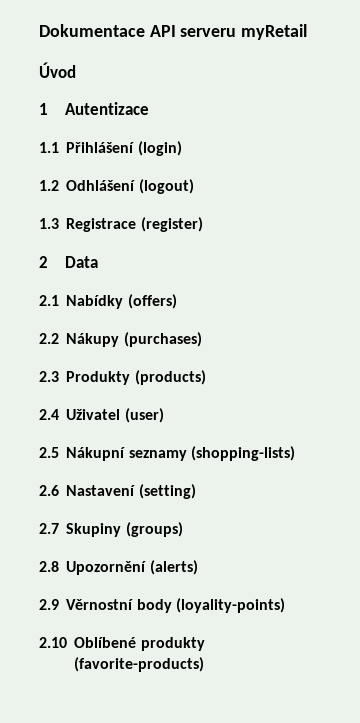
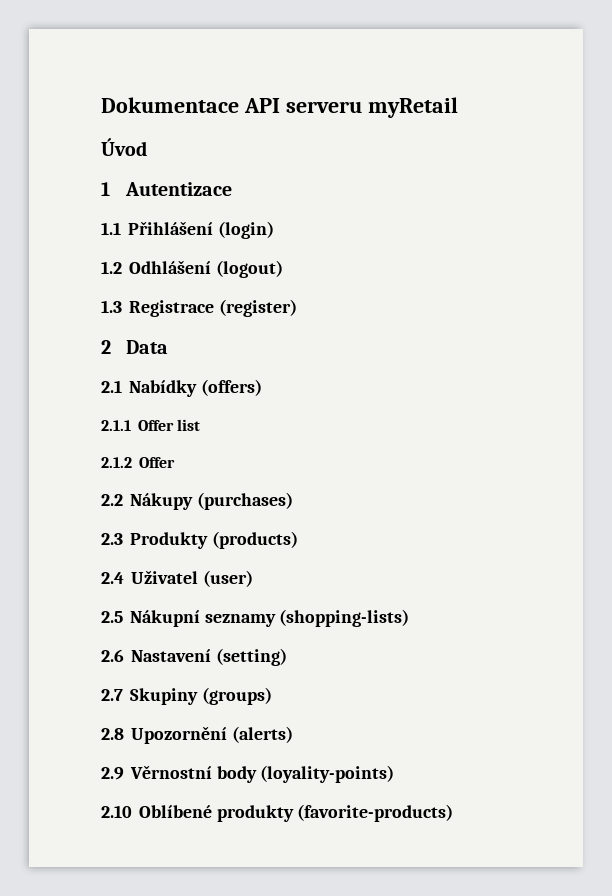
(177, 301) none -> [101,419,201,431] [101,457,175,468] // 2.1.1 Offer list // 2.1.2 Offer

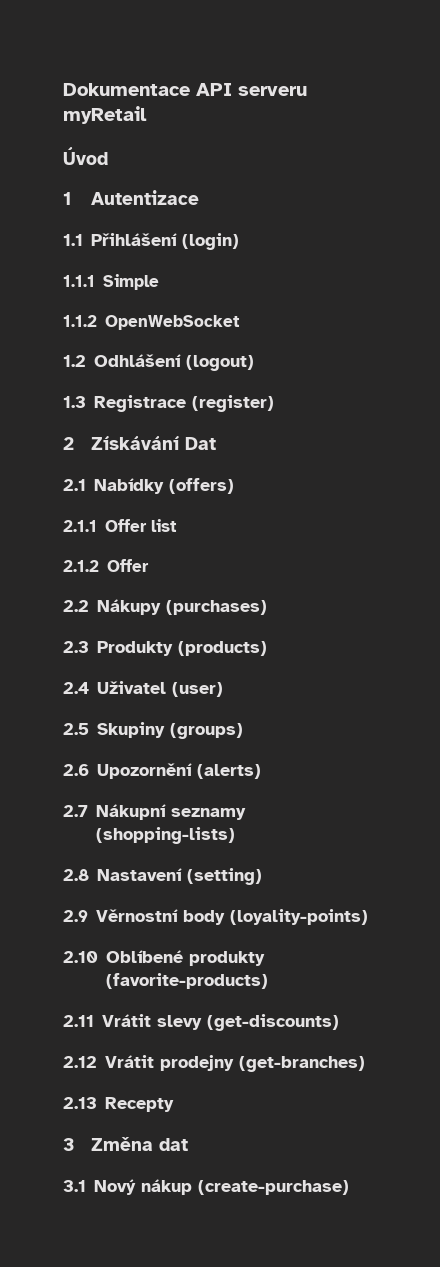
(274, 230) none -> [63,274,159,290] [63,315,240,330] // 1.1.1 Simple // 1.1.2 OpenWebSocket
[126,340,169,354] Data -> [90,436,216,450] Získávání Dat
(123, 617) none -> [97,722,243,739] [63,763,261,779] [63,805,88,817] Skupiny (groups) // 2.6 Upozornění (alerts) // 2.7
[101,649,124,662] 2.6 -> [63,869,89,881] 2.8
[101,687,272,705] [101,726,293,744] // 2.7 Skupiny (groups) // 2.8 Upozornění (alerts) -> (262, 876) none
(454, 813) none -> [63,1014,339,1031] [63,1055,365,1072] [63,1097,174,1112] [63,1137,188,1151] [63,1179,349,1195] // 2.11 Vrátit slevy (get-discounts) // 2.12 Vrátit prodejny (get-branches) // 2.13 Recepty // 3 Změna dat // 3.1 Nový nákup (create-purchase)

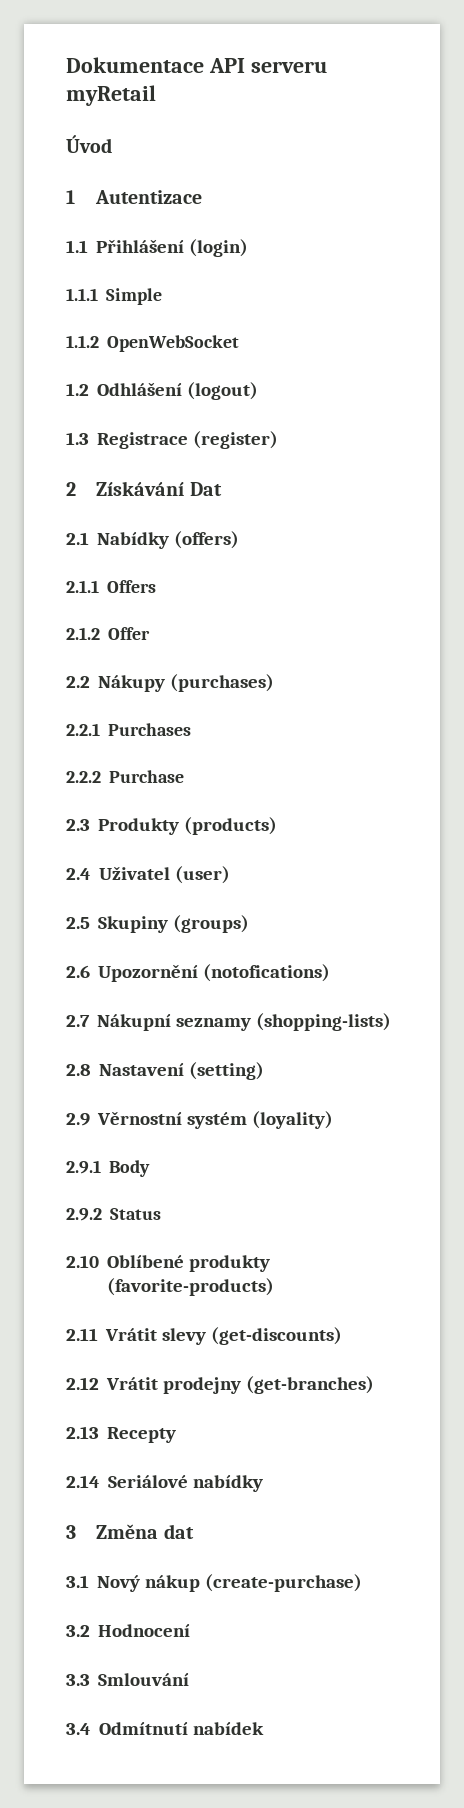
[105,519,177,532] Offer list -> [107,580,156,593] Offers
(267, 607) none -> [66,723,191,736] [66,770,184,783] // 2.2.1 Purchases // 2.2.2 Purchase
[197,764,261,779] (alerts) -> [202,964,330,982] (notofications)
[183,909,368,925] body (loyality-points) -> [186,1111,333,1129] [66,1160,150,1177] [66,1208,161,1221] systém (loyality) // 2.9.1 Body // 2.9.2 Status
(174, 1104) none -> [66,1475,263,1492] // 2.14 Seriálové nabídky
(349, 1187) none -> [66,1624,190,1637] [66,1673,189,1686] [66,1722,264,1735] // 3.2 Hodnocení // 3.3 Smlouvání // 3.4 Odmítnutí nabídek

